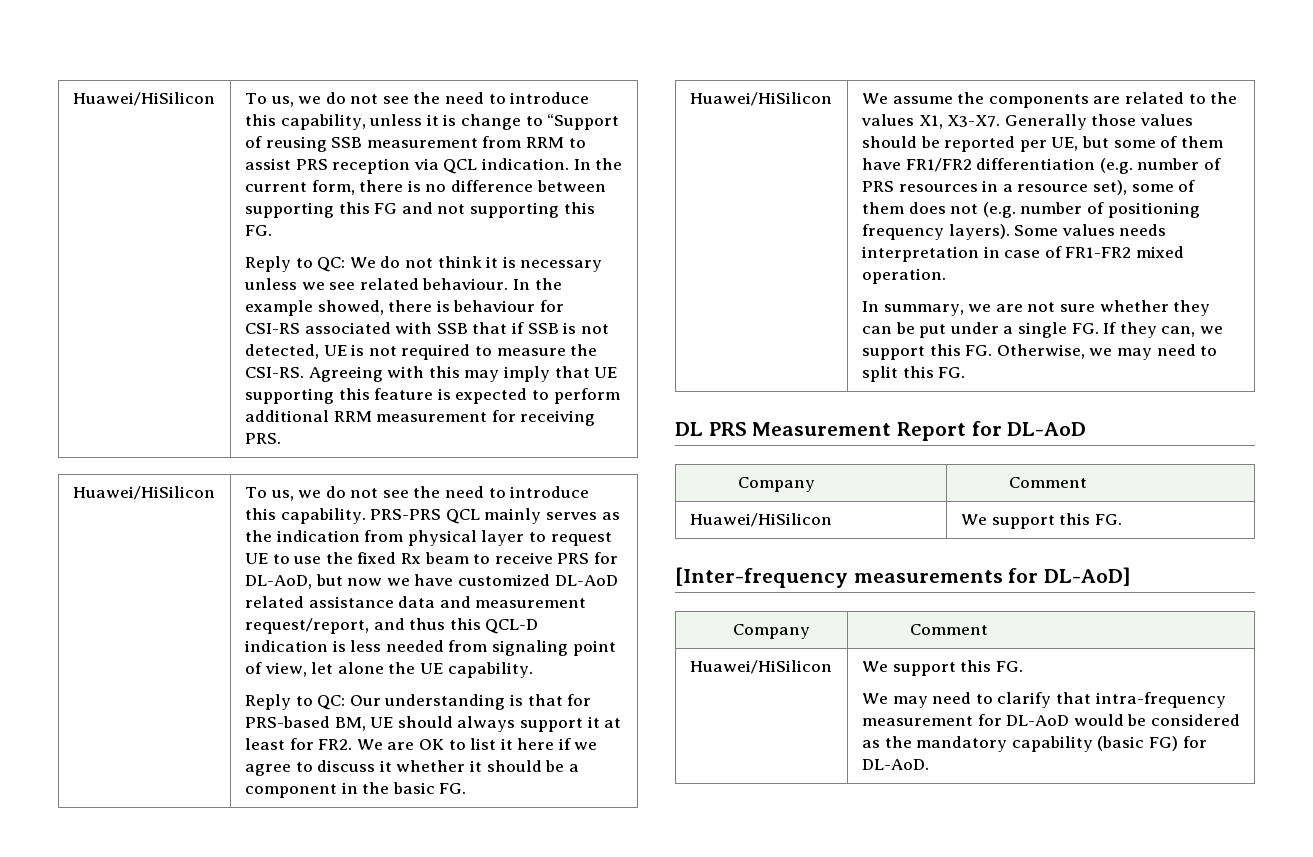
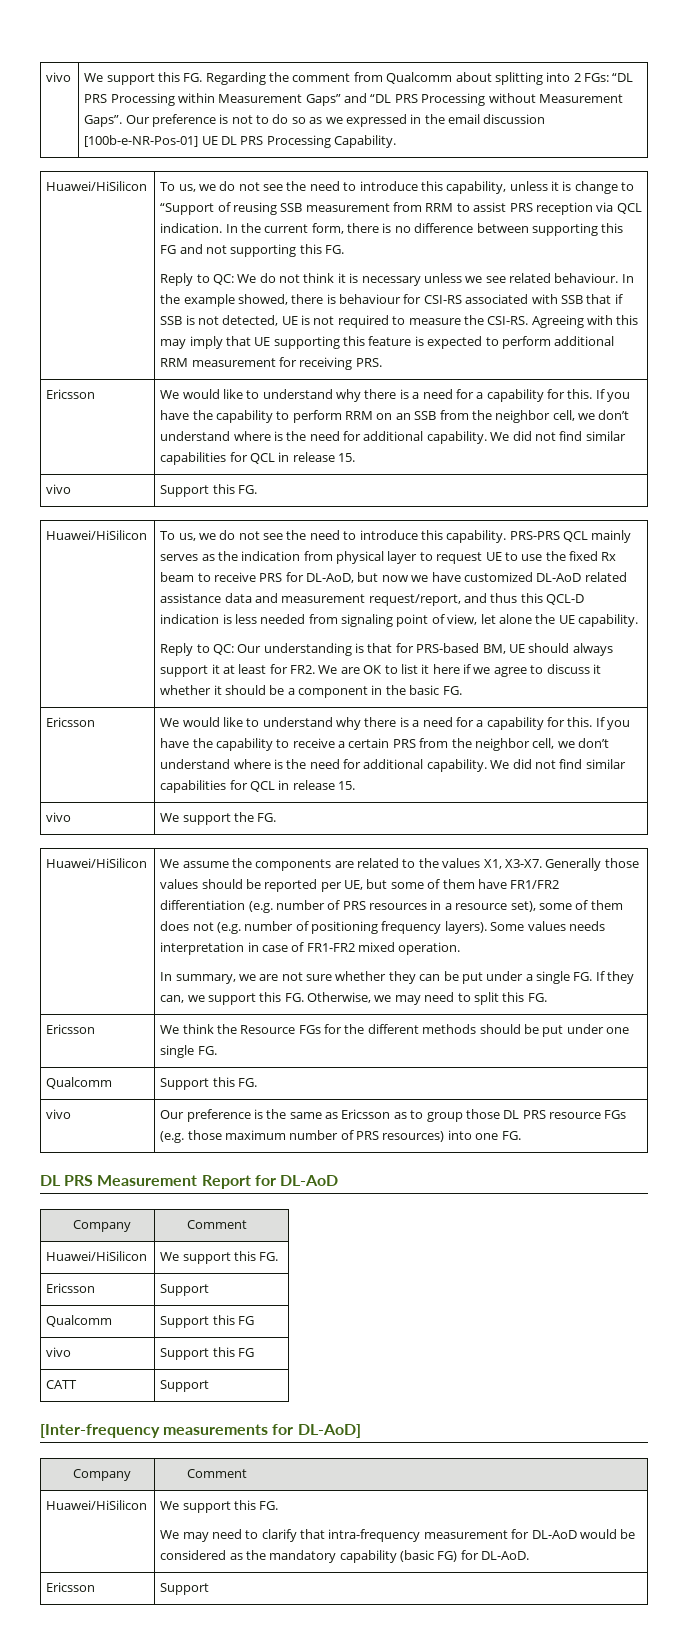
(72, 99) none -> [46,72,72,82] [84,72,634,85] [84,93,623,106] [84,114,546,127] [84,135,397,148] vivo | We support this FG. Regarding the comment from Qualcomm about splitting into 2 FGs: “DL PRS Processing within Measurement Gaps” and “DL PRS Processing without Measurement Gaps”. Our preference is not to do so as we expressed in the email discussion [100b-e-NR-Pos-01] UE DL PRS Processing Capability. //
(281, 438) none -> [46,389,96,399] [160,389,631,402] [160,410,630,423] [160,431,626,444] [160,452,356,465] [46,484,72,494] [160,484,257,497] // Ericsson | We would like to understand why there is a need for a capability for this. If you have the capability to perform RRM on an SSB from the neighbor cell, we don’t understand where is the need for additional capability. We did not find similar capabilities for QCL in release 15. // vivo | Support this FG.
(467, 788) none -> [46,717,96,727] [160,717,631,730] [160,738,610,751] [160,759,626,772] [160,780,356,793] [46,812,72,822] [160,812,277,825] // Ericsson | We would like to understand why there is a need for a capability for this. If you have the capability to receive a certain PRS from the neighbor cell, we don’t understand where is the need for additional capability. We did not find similar capabilities for QCL in release 15. // vivo | We support the FG.
(966, 372) none -> [46,1024,96,1034] [160,1024,630,1037] [160,1045,217,1058] [46,1077,113,1089] [160,1077,257,1090] [46,1109,72,1119] [160,1109,627,1122] [160,1130,521,1143] // Ericsson | We think the Resource FGs for the different methods should be put under one single FG. // Qualcomm | Support this FG. // vivo | Our preference is the same as Ericsson as to group those DL PRS resource FGs (e.g. those maximum number of PRS resources) into one FG.
(1122, 519) none -> [46,1283,96,1293] [160,1284,210,1296] [46,1315,113,1327] [160,1315,254,1328] [46,1347,72,1357] [160,1347,254,1360] [46,1380,78,1389] [160,1380,210,1392] // Ericsson | Support // Qualcomm | Support this FG // vivo | Support this FG // CATT | Support
(929, 764) none -> [46,1582,96,1592] [160,1583,210,1595] // Ericsson | Support

